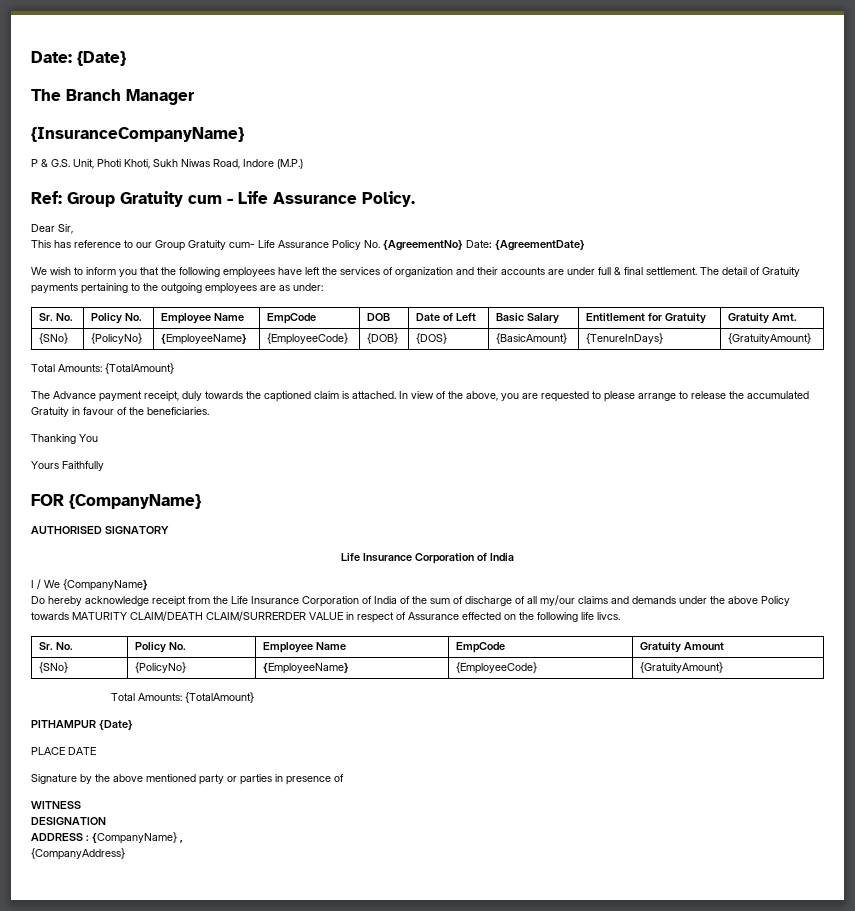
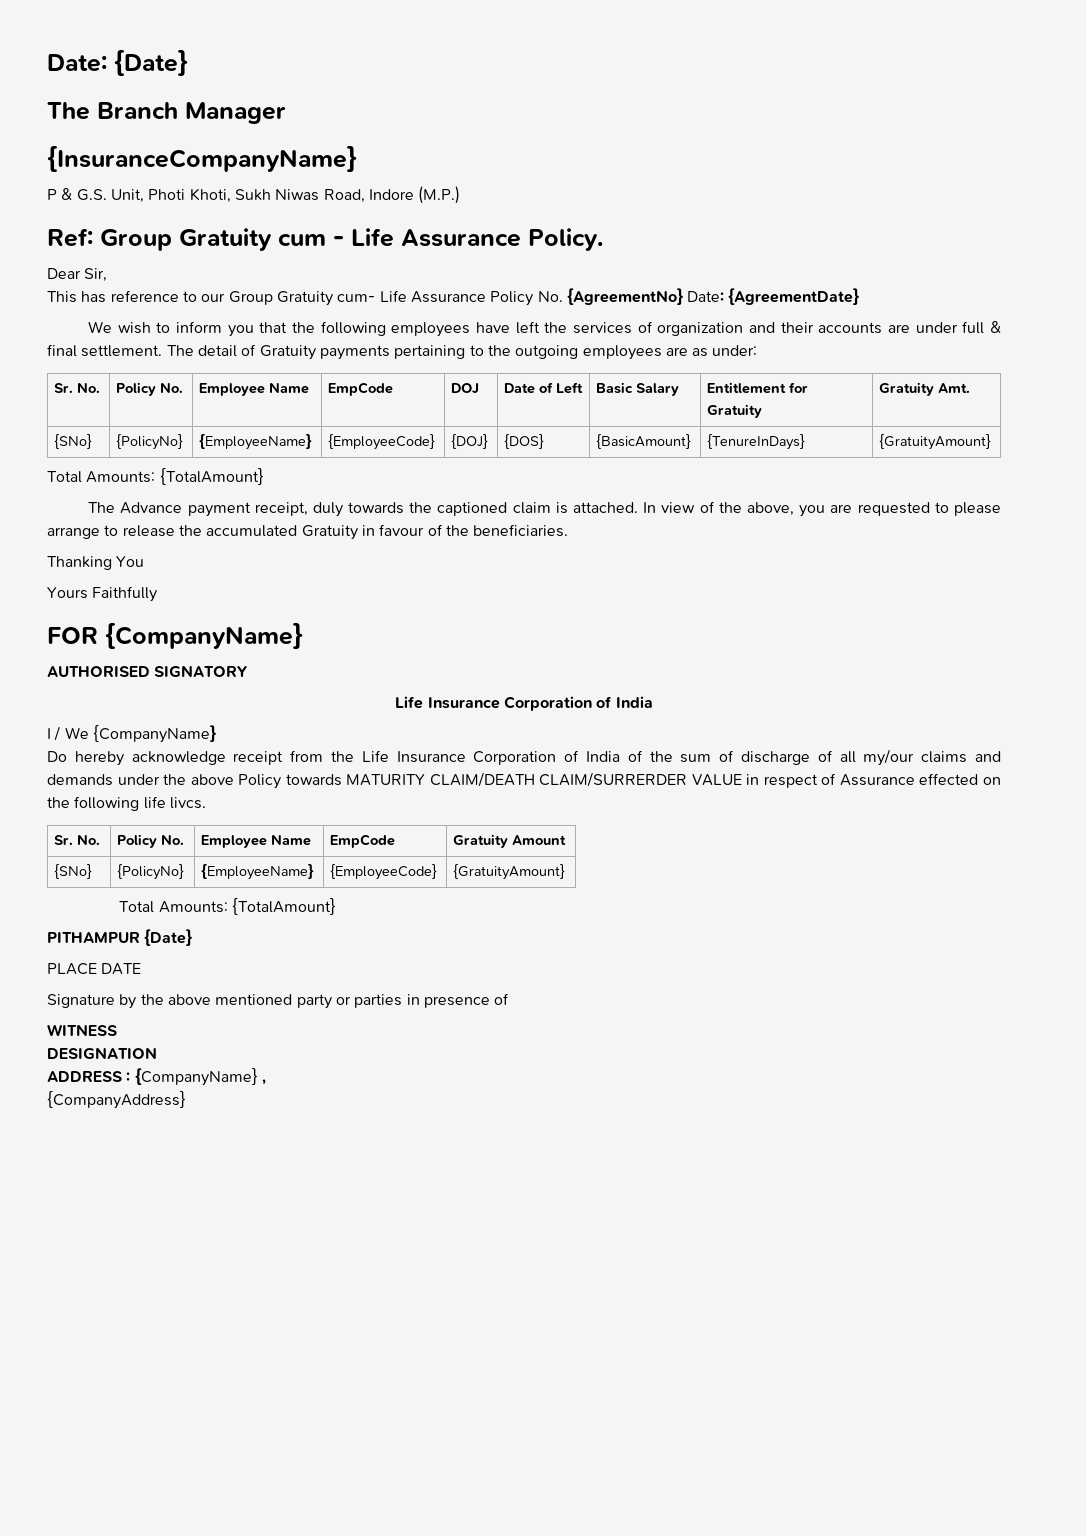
[366,313,390,321] DOB -> [451,383,480,394] DOJ
[366,333,398,344] {DOB} -> [451,434,489,449] {DOJ}

